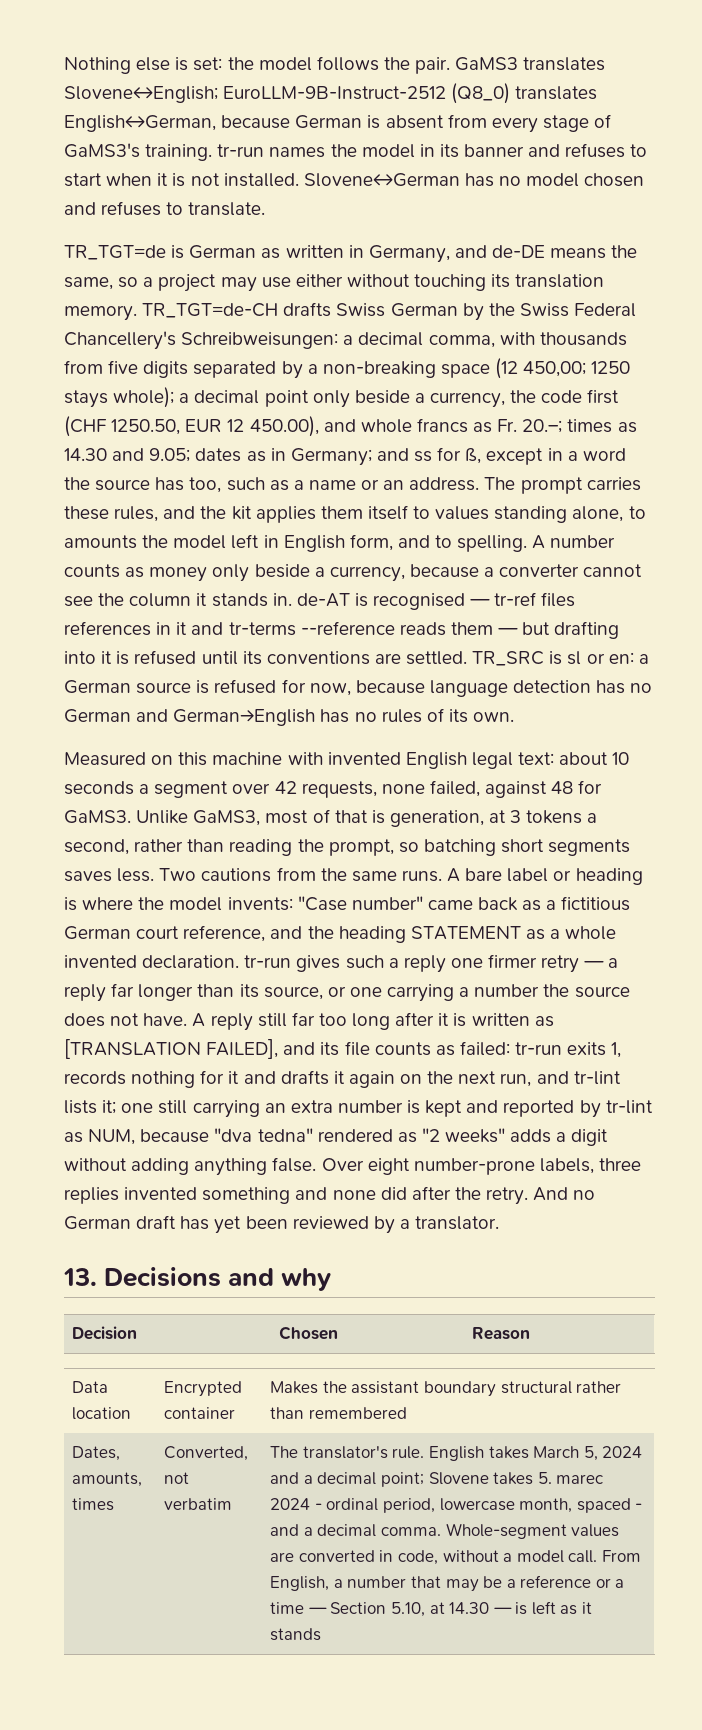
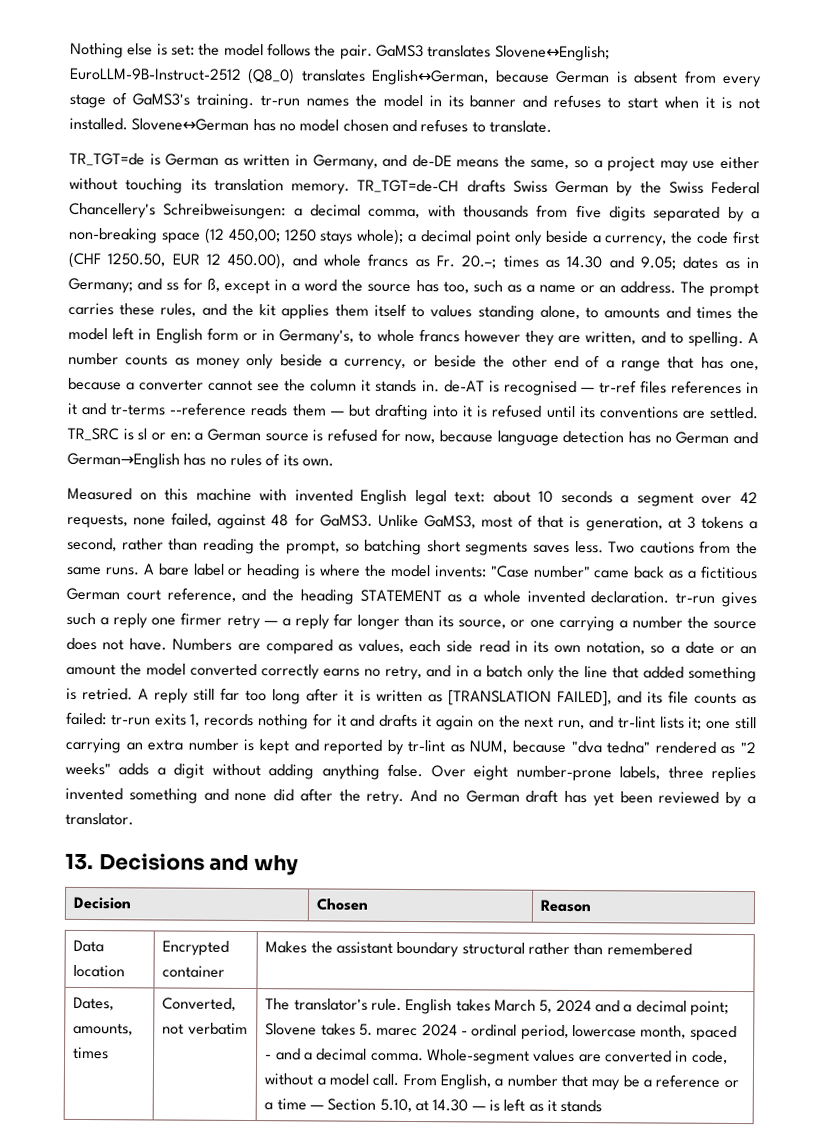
(137, 542) none -> [665,306,732,319] and times
[349,534,393,551] form, -> [206,327,637,346] form or in Germany's, to whole francs however they are written,
(405, 574) none -> [412,355,760,372] or beside the other end of a range that has one,
(188, 1019) none -> [172,638,757,655] [66,663,757,683] [66,687,134,701] Numbers are compared as values, each side read in its own notation, so a date or an amount the model converted correctly earns no retry, and in a batch only the line that added something is retried.

